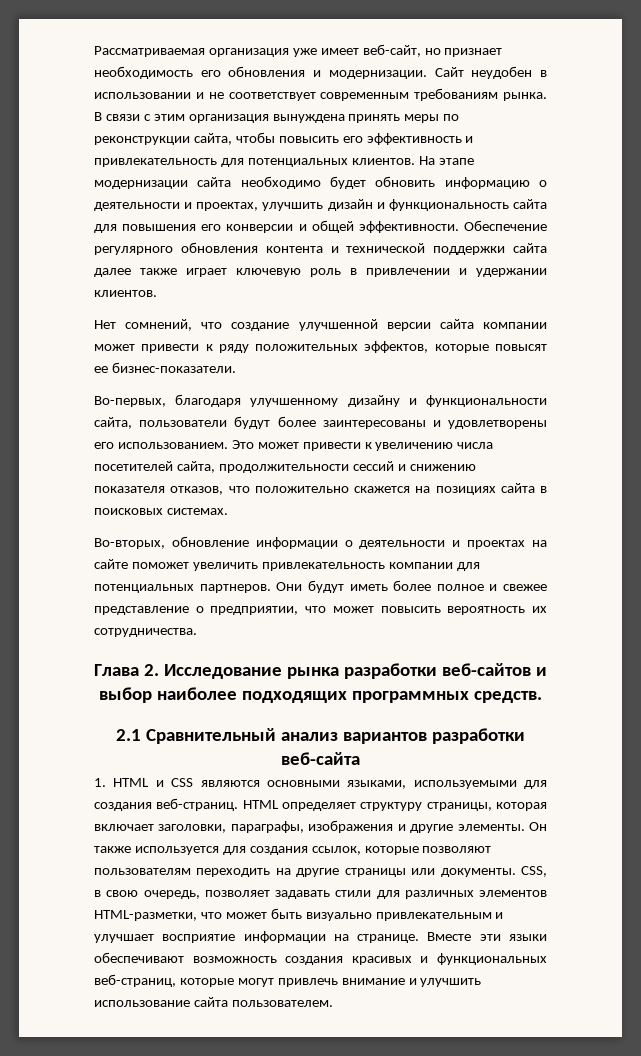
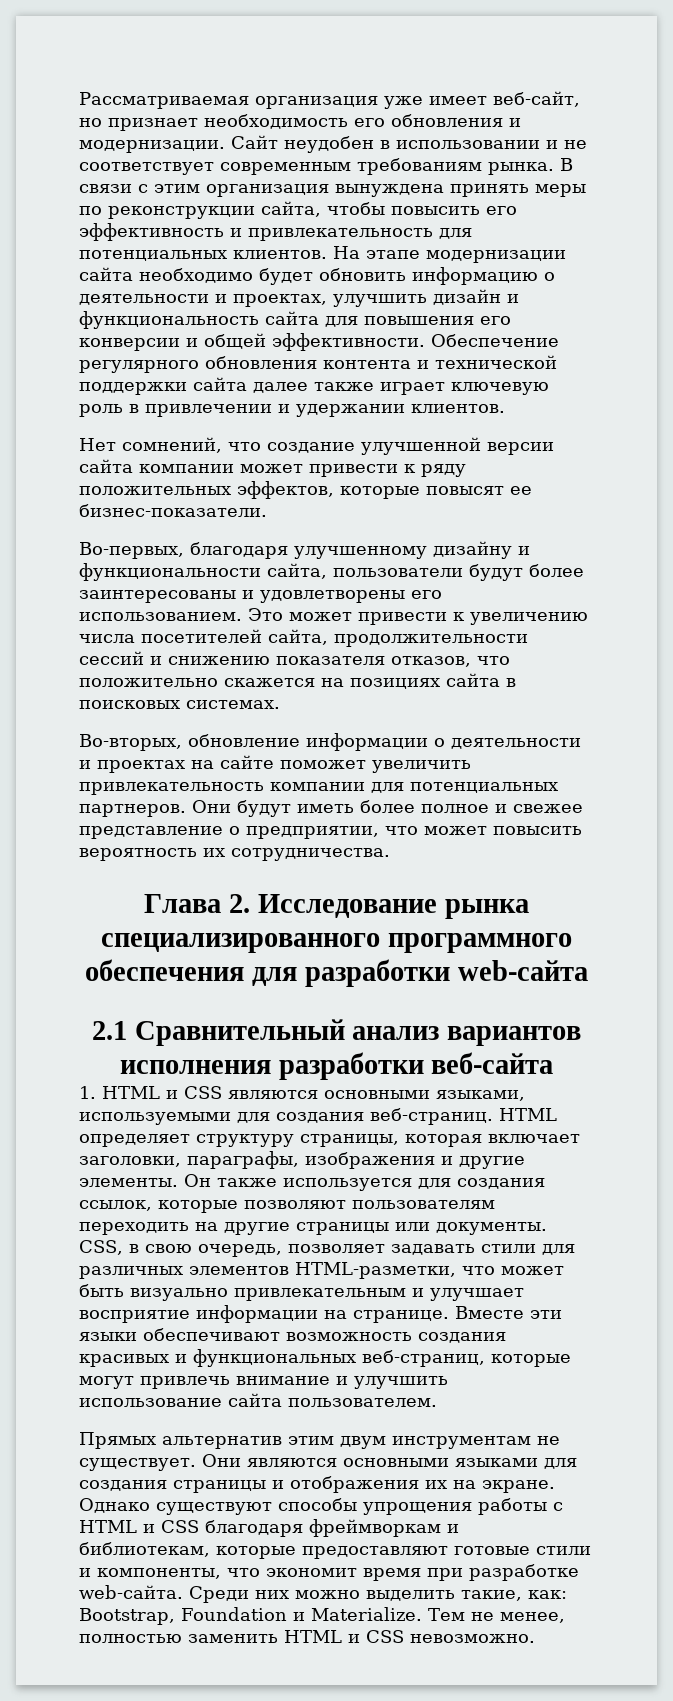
[343,663,547,679] [99,687,542,703] разработки веб-сайтов и выбор наиболее подходящих программных средств. -> [101,933,572,953] [85,959,588,987] специализированного программного обеспечения для разработки web-сайта
(427, 738) none -> [119,1060,271,1074] исполнения
(333, 1003) none -> [79,1432,560,1449] [79,1454,577,1471] [79,1476,555,1493] [79,1498,563,1515] [79,1519,459,1537] [79,1542,591,1559] [79,1564,579,1581] [79,1585,567,1603] [79,1607,565,1625] [79,1630,535,1643] // Прямых альтернатив этим двум инструментам не существует. Они являются основными языками для создания страницы и отображения их на экране. Однако существуют способы упрощения работы с HTML и CSS благодаря фреймворкам и библиотекам, которые предоставляют готовые стили и компоненты, что экономит время при разработке web-сайта. Среди них можно выделить такие, как: Bootstrap, Foundation и Materialize. Тем не менее, полностью заменить HTML и CSS невозможно.

